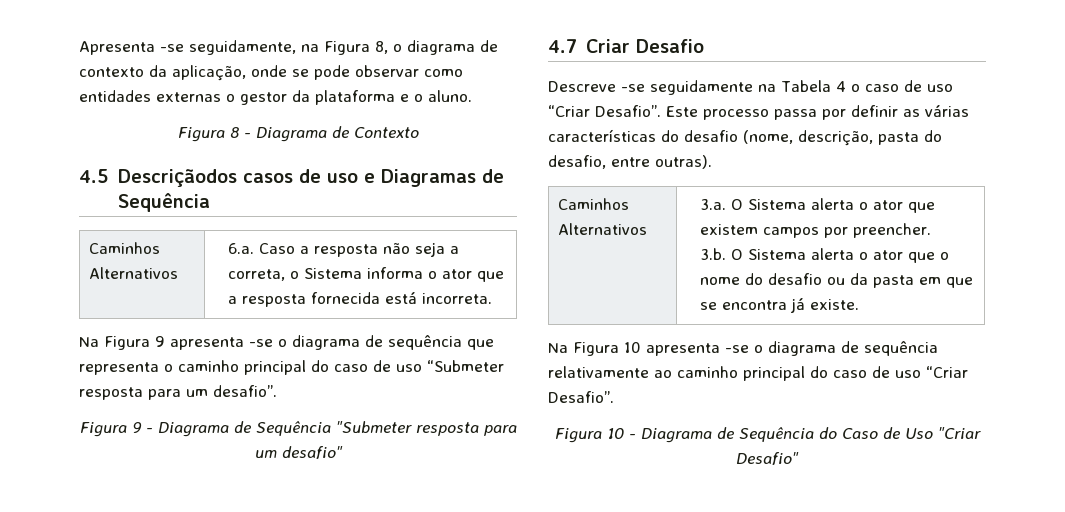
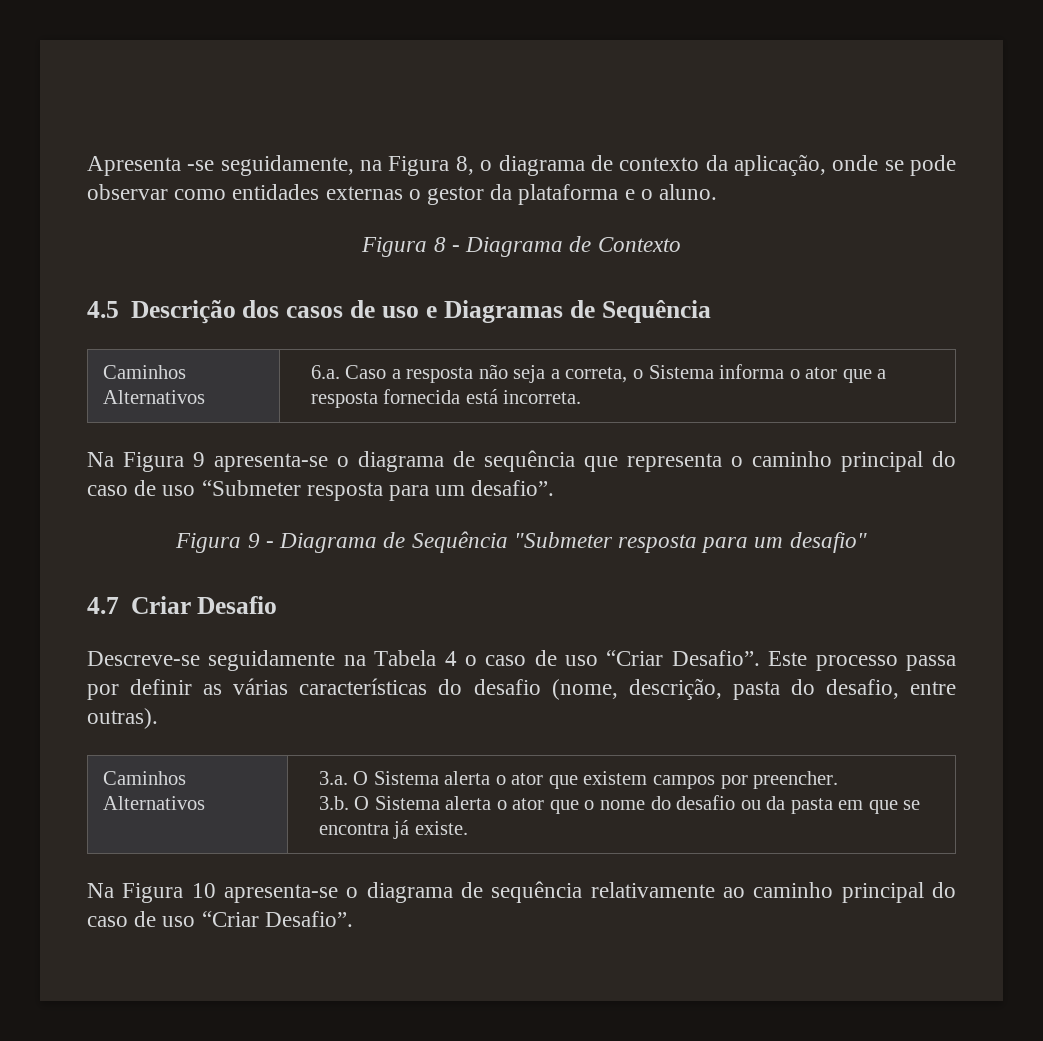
[117,169,237,187] Descriçãodos -> [130,300,280,324] Descrição dos
[170,337,273,350] apresenta -se -> [214,453,328,472] apresenta-se
[548,81,645,92] Descreve -se -> [87,651,200,666] Descreve-se
[646,343,749,356] apresenta -se -> [223,884,338,903] apresenta-se
[554,427,981,443] [736,452,799,465] // Figura 10 - Diagrama de Sequência do Caso de Uso "Criar Desafio" -> (353, 919) none

